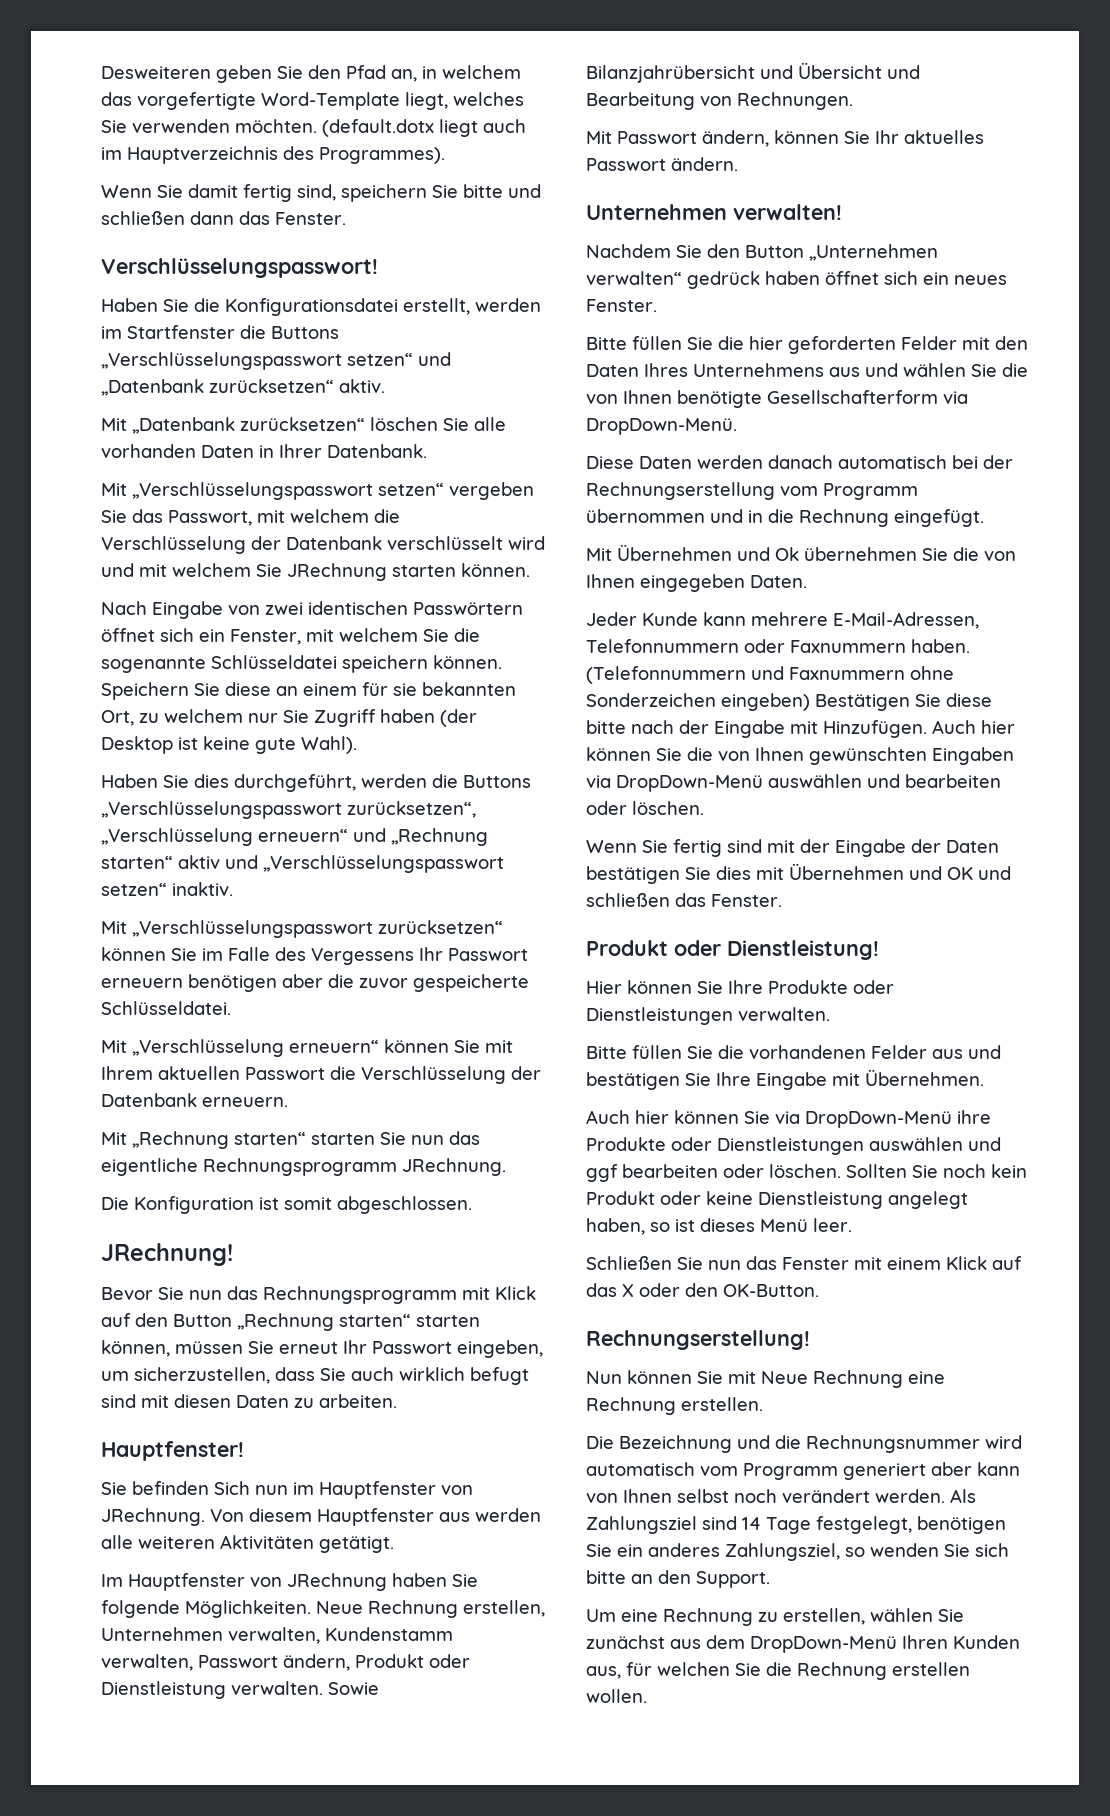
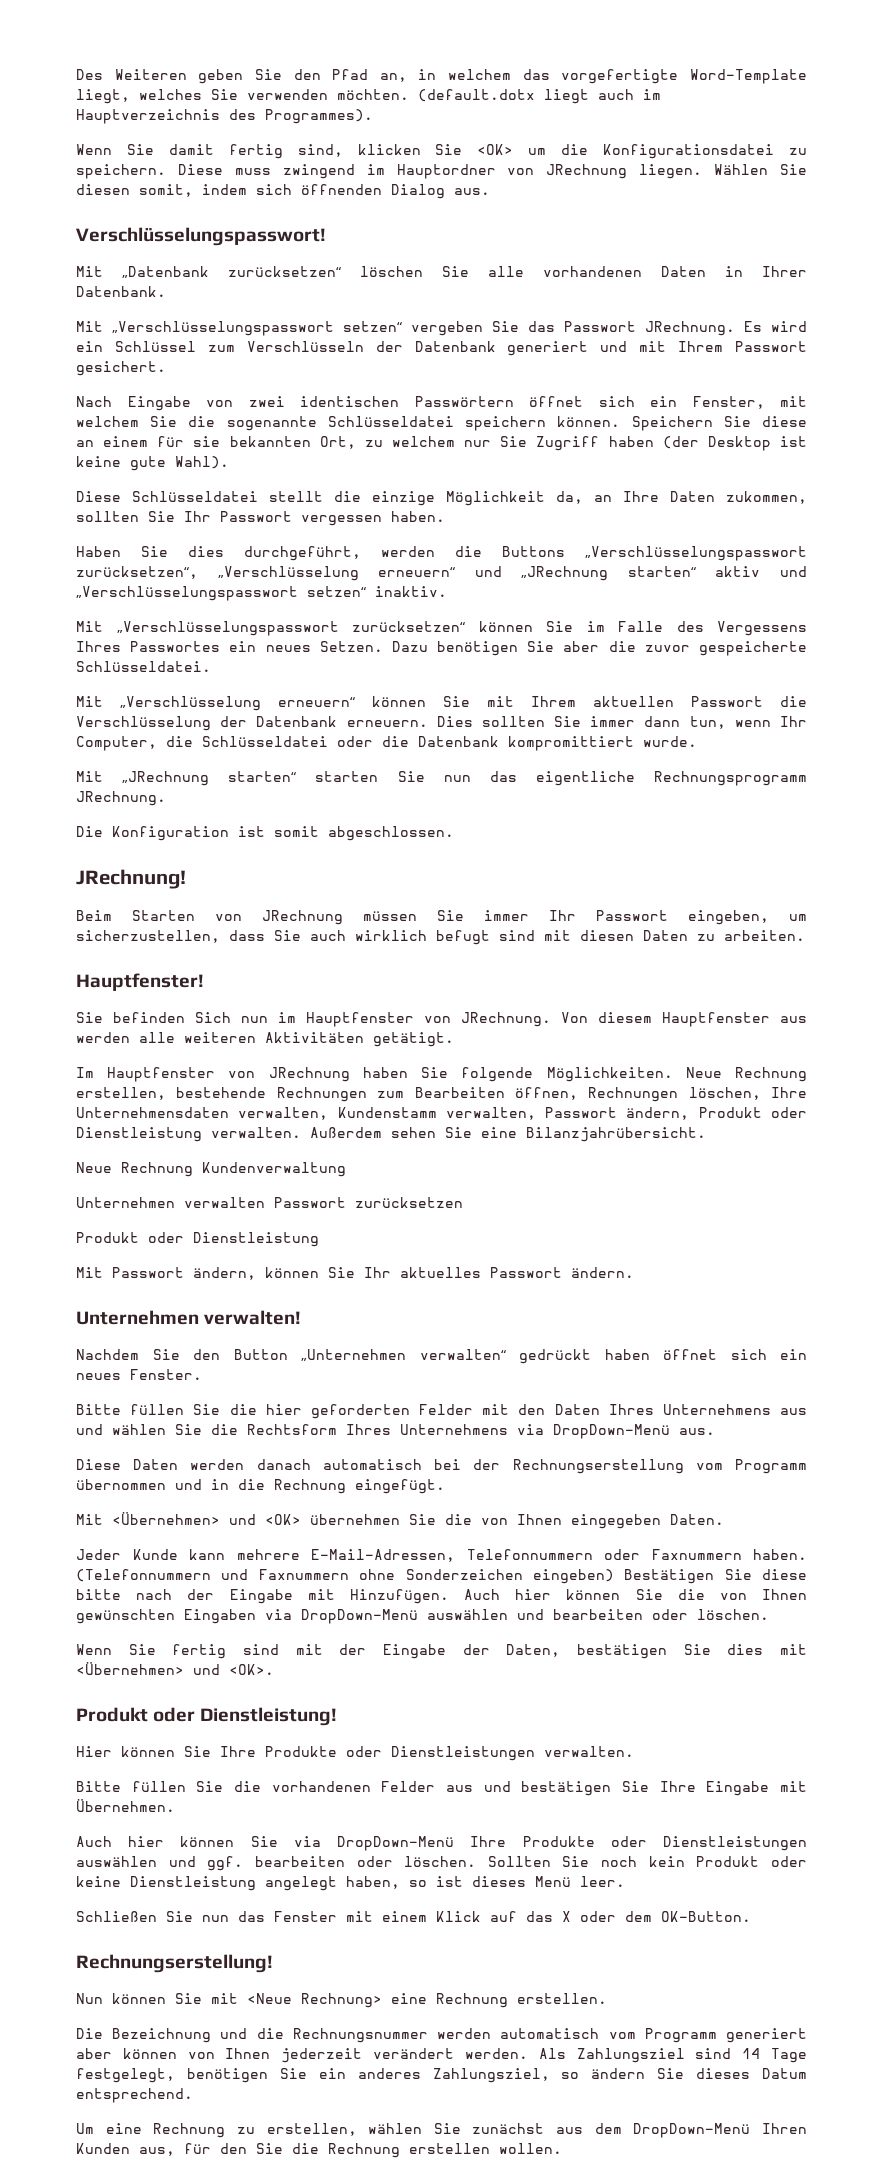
[101,66,211,79] Desweiteren -> [76,69,187,80] Des Weiteren
[341,184,541,202] [101,211,346,225] [101,258,378,278] [101,298,541,316] [101,325,339,339] [101,352,451,370] [101,379,385,396] speichern Sie bitte und schließen dann das Fenster. // Verschlüsselungspasswort! // Haben Sie die Konfigurationsdatei erstellt, werden im Startfenster die Buttons „Verschlüsselungspasswort setzen“ und „Datenbank zurücksetzen“ aktiv. -> [357,144,807,159] [76,164,807,179] [76,184,490,199] [76,227,326,246] klicken Sie <OK> um die Konfigurationsdatei zu speichern. Diese muss zwingend im Hauptordner von JRechnung liegen. Wählen Sie diesen somit, indem sich öffnenden Dialog aus. // Verschlüsselungspasswort!
[101,444,196,458] vorhanden -> [543,266,642,277] vorhandenen
[168,509,400,526] [101,536,545,554] [101,563,530,581] Passwort, mit welchem die Verschlüsselung der Datenbank verschlüsselt wird und mit welchem Sie JRechnung starten können. -> [564,321,807,336] [76,341,807,356] [76,361,166,376] Passwort JRechnung. Es wird ein Schlüssel zum Verschlüsseln der Datenbank generiert und mit Ihrem Passwort gesichert.
(357, 745) none -> [76,491,807,506] [76,511,445,526] // Diese Schlüsseldatei stellt die einzige Möglichkeit da, an Ihre Daten zukommen, sollten Sie Ihr Passwort vergessen haben.
[391,828,488,846] „Rechnung -> [521,566,609,581] „JRechnung
[419,947,528,961] [101,974,277,992] Ihr Passwort erneuern benötigen -> [76,641,555,656] Ihres Passwortes ein neues Setzen. Dazu benötigen Sie
[101,1131,229,1149] // Mit „Rechnung -> [436,716,807,729] [76,736,697,751] [76,771,210,786] Dies sollten Sie immer dann tun, wenn Ihr Computer, die Schlüsseldatei oder die Datenbank kompromittiert wurde. // Mit „JRechnung
[101,1286,536,1304] [101,1313,480,1331] [101,1340,170,1357] Bevor Sie nun das Rechnungsprogramm mit Klick auf den Button „Rechnung starten“ starten können, -> [76,910,343,925] Beim Starten von JRechnung
[279,1342,338,1354] erneut -> [484,910,529,921] immer
[101,1627,223,1641] Unternehmen -> [176,1087,807,1102] [76,1107,229,1118] bestehende Rechnungen zum Bearbeiten öffnen, Rechnungen löschen, Ihre Unternehmensdaten
[328,1682,379,1695] [586,62,920,83] [586,92,853,110] Sowie Bilanzjahrübersicht und Übersicht und Bearbeitung von Rechnungen. -> [310,1127,706,1142] [76,1162,346,1177] [76,1197,463,1208] [76,1232,319,1247] Außerdem sehen Sie eine Bilanzjahrübersicht. // Neue Rechnung Kundenverwaltung // Unternehmen verwalten Passwort zurücksetzen // Produkt oder Dienstleistung
[687,271,760,289] gedrück -> [519,1349,591,1364] gedrückt
[586,390,968,408] [586,418,737,435] von Ihnen benötigte Gesellschafterform via DropDown-Menü. -> [247,1424,715,1439] Rechtsform Ihres Unternehmens via DropDown-Menü aus.
[617,544,799,561] Übernehmen und Ok -> [112,1512,301,1525] <Übernehmen> und <OK>
[946,840,999,853] Daten -> [506,1644,561,1657] Daten,
[789,863,1011,880] [586,893,782,907] Übernehmen und OK und schließen das Fenster. -> [76,1662,274,1675] <Übernehmen> und <OK>.
[957,1110,991,1124] ihre -> [470,1836,507,1847] Ihre
[586,1164,618,1182] ggf -> [207,1856,244,1871] ggf.
[685,1283,718,1297] den -> [625,1911,652,1922] dem
[761,1370,903,1388] Neue Rechnung -> [247,1993,382,2008] <Neue Rechnung>
[985,1435,1022,1449] wird -> [437,2028,492,2039] werden
[977,1462,1020,1476] [586,1489,777,1503] kann von Ihnen selbst noch -> [122,2048,363,2063] können von Ihnen jederzeit
[870,1543,1009,1557] [586,1570,770,1588] wenden Sie sich bitte an den Support. -> [591,2068,807,2079] [76,2088,193,2103] ändern Sie dieses Datum entsprechend.
[657,1662,730,1676] welchen -> [220,2143,247,2154] den

